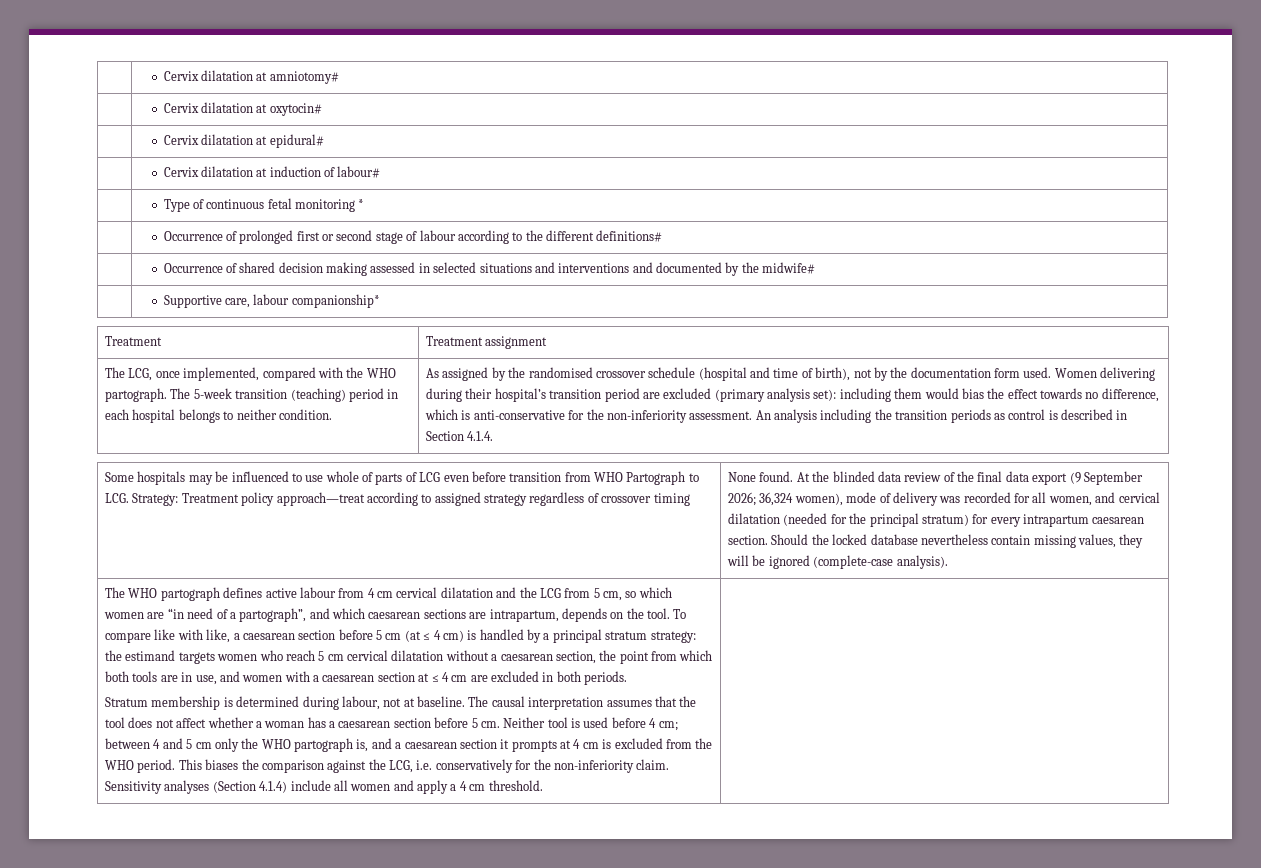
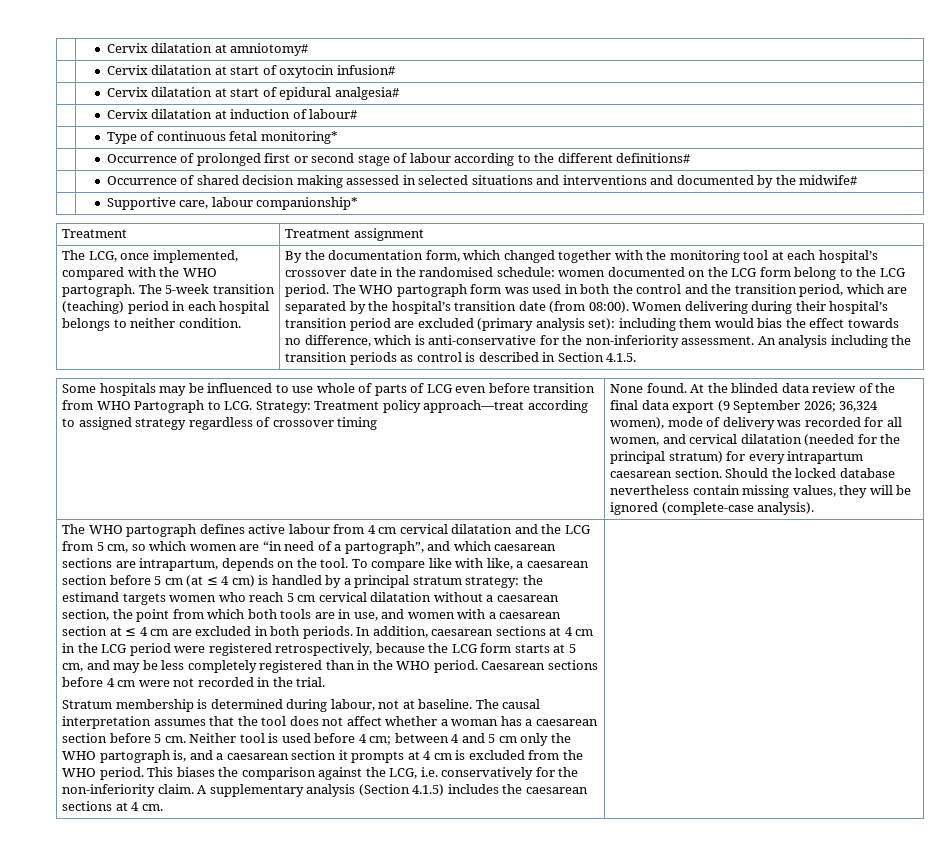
[269,103,322,116] [163,134,324,148] oxytocin# // | Cervix dilatation at epidural# -> [230,65,395,78] [106,87,399,100] start of oxytocin infusion# // | Cervix dilatation at start of epidural analgesia#
[295,199,365,212] monitoring * -> [260,131,338,144] monitoring*
[426,367,1052,381] As assigned by the randomised crossover schedule (hospital and time of birth), not by the documentation form used. -> [285,250,878,263] [285,267,906,280] [285,284,908,297] [285,301,629,314] By the documentation form, which changed together with the monitoring tool at each hospital’s crossover date in the randomised schedule: women documented on the LCG form belong to the LCG period. The WHO partograph form was used in both the control and the transition period, which are separated by the hospital’s transition date (from 08:00).
[467,431,494,441] 4.1.4. -> [606,353,637,362] 4.1.5.
(628, 678) none -> [356,626,594,638] [62,643,576,656] [62,660,598,673] [62,677,326,687] In addition, caesarean sections at 4 cm in the LCG period were registered retrospectively, because the LCG form starts at 5 cm, and may be less completely registered than in the WHO period. Caesarean sections before 4 cm were not recorded in the trial.
[105,780,543,794] Sensitivity analyses (Section 4.1.4) include all women and apply a 4 cm threshold. -> [197,784,588,797] [62,801,163,811] A supplementary analysis (Section 4.1.5) includes the caesarean sections at 4 cm.

